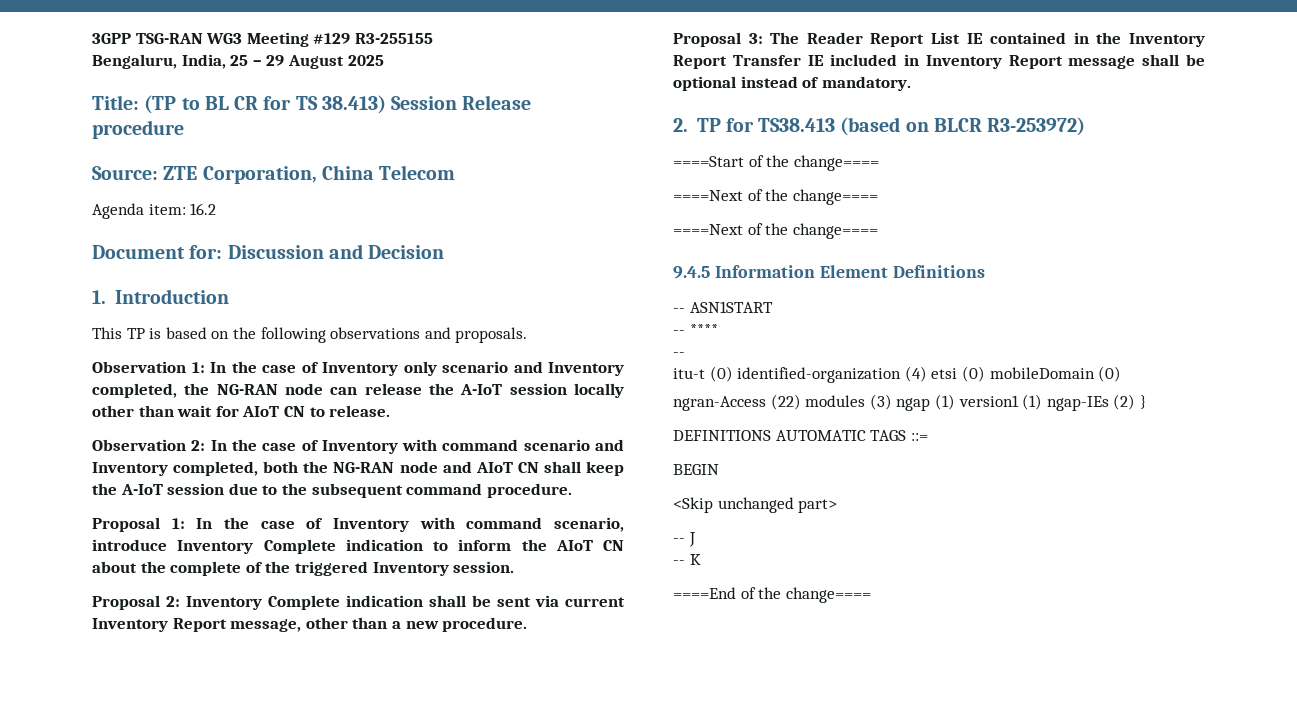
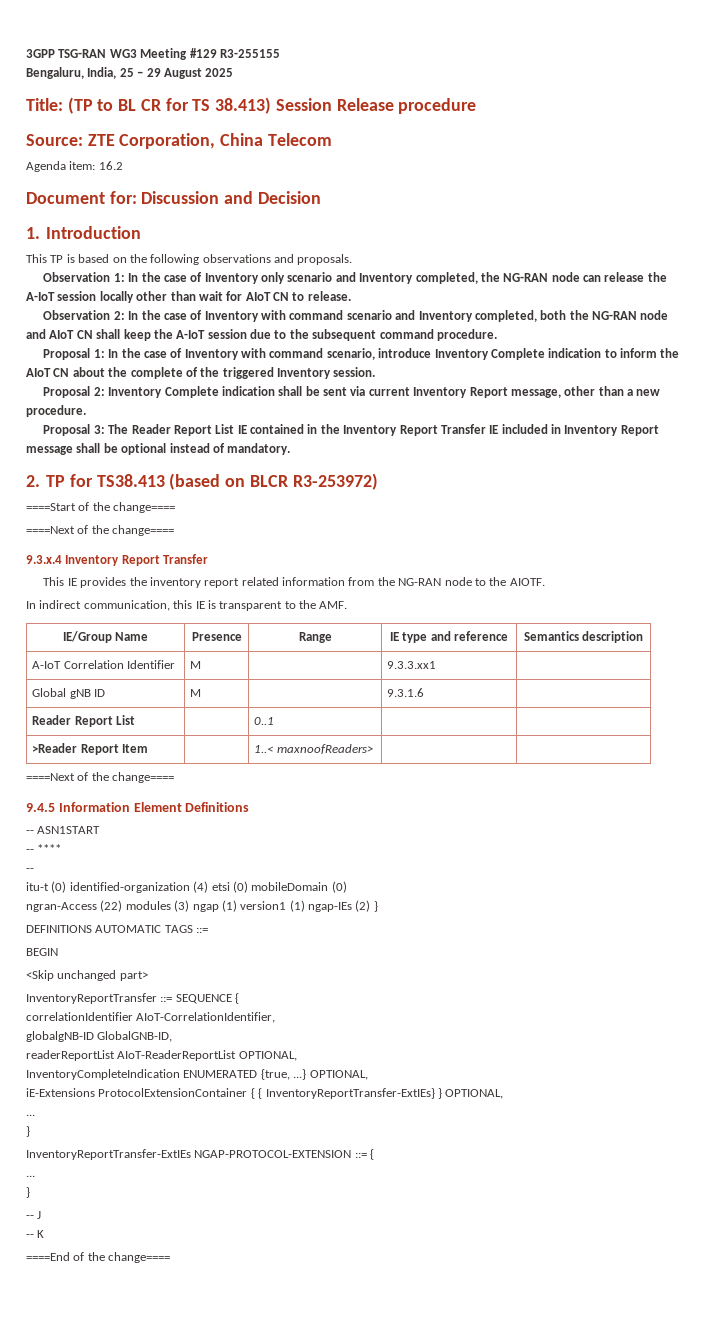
(878, 197) none -> [26,554,209,566] [43,577,545,588] [26,600,348,611] [62,631,149,643] [191,632,242,641] [298,632,332,643] [389,631,509,643] [523,631,644,643] [32,660,176,669] [190,661,202,669] [387,661,437,669] [32,688,106,699] [190,689,202,697] [387,688,425,697] [32,715,136,727] [254,717,275,725] [32,743,149,755] [254,744,373,754] // 9.3.x.4 Inventory Report Transfer // This IE provides the inventory report related information from the NG-RAN node to the AIOTF. // In indirect communication, this IE is transparent to the AMF. // IE/Group Name | Presence | Range | IE type and reference | Semantics description // A-IoT Correlation Identifier | M | | 9.3.3.xx1 | // Global gNB ID | M | | 9.3.1.6 | // Reader Report List | | 0..1 | | // >Reader Report Item | | 1..< maxnoofReaders> | |
(838, 506) none -> [26,993,240,1004] [26,1012,276,1023] [26,1031,173,1042] [26,1050,297,1061] [26,1069,368,1080] [26,1088,504,1099] [26,1114,35,1116] [26,1126,30,1137] [26,1149,375,1160] [26,1175,35,1177] [26,1187,30,1198] // InventoryReportTransfer ::= SEQUENCE { // correlationIdentifier AIoT-CorrelationIdentifier, // globalgNB-ID GlobalGNB-ID, // readerReportList AIoT-ReaderReportList OPTIONAL, // InventoryCompleteIndication ENUMERATED {true, ...} OPTIONAL, // iE-Extensions ProtocolExtensionContainer { { InventoryReportTransfer-ExtIEs} } OPTIONAL, // ... // } // InventoryReportTransfer-ExtIEs NGAP-PROTOCOL-EXTENSION ::= { // ... // }

